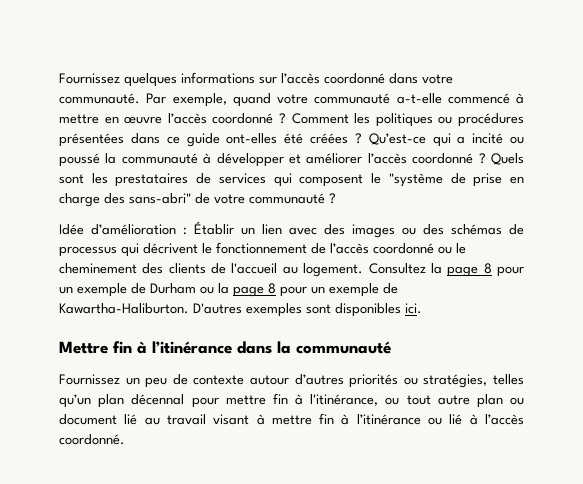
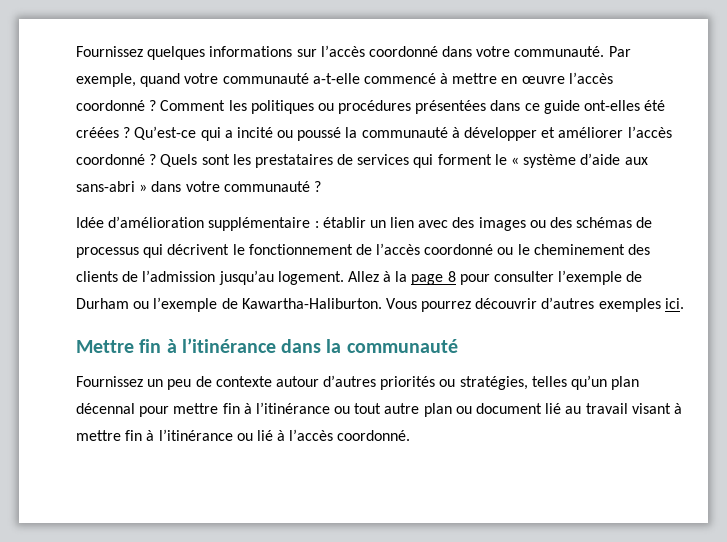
[299,173,524,187] [59,193,210,207] composent le "système de prise en charge des sans-abri" de -> [437,153,648,168] [76,181,182,192] forment le « système d’aide aux sans-abri » dans
[183,221,234,235] : Établir -> [208,217,366,231] supplémentaire : établir
[231,263,525,277] [59,283,127,297] l'accueil au logement. Consultez la page 8 pour un exemple -> [142,270,623,285] l’admission jusqu’au logement. Allez à la page 8 pour consulter l’exemple
[218,283,398,297] [59,303,401,317] la page 8 pour un exemple de Kawartha-Haliburton. D'autres exemples sont disponibles -> [153,297,661,312] l’exemple de Kawartha-Haliburton. Vous pourrez découvrir d’autres exemples
[310,394,379,406] l'itinérance, -> [255,402,330,414] l’itinérance

